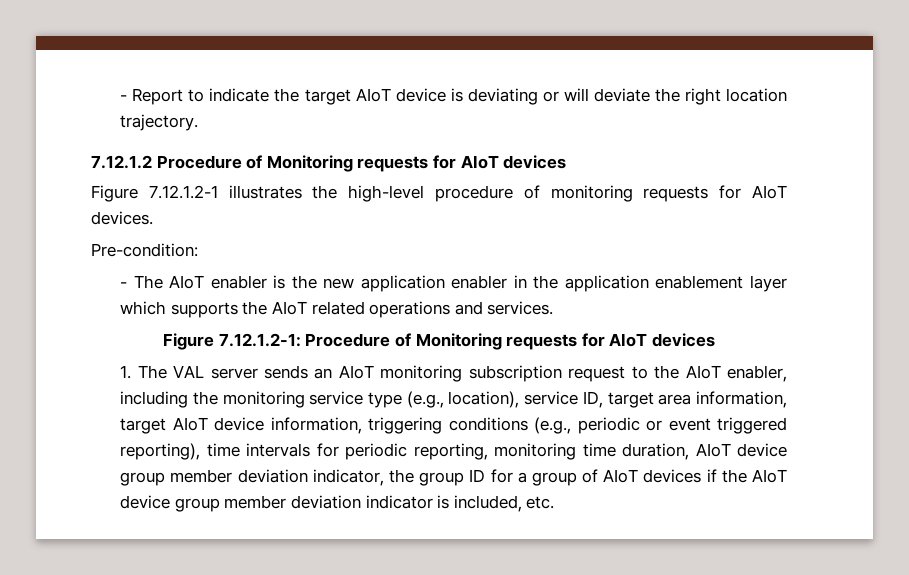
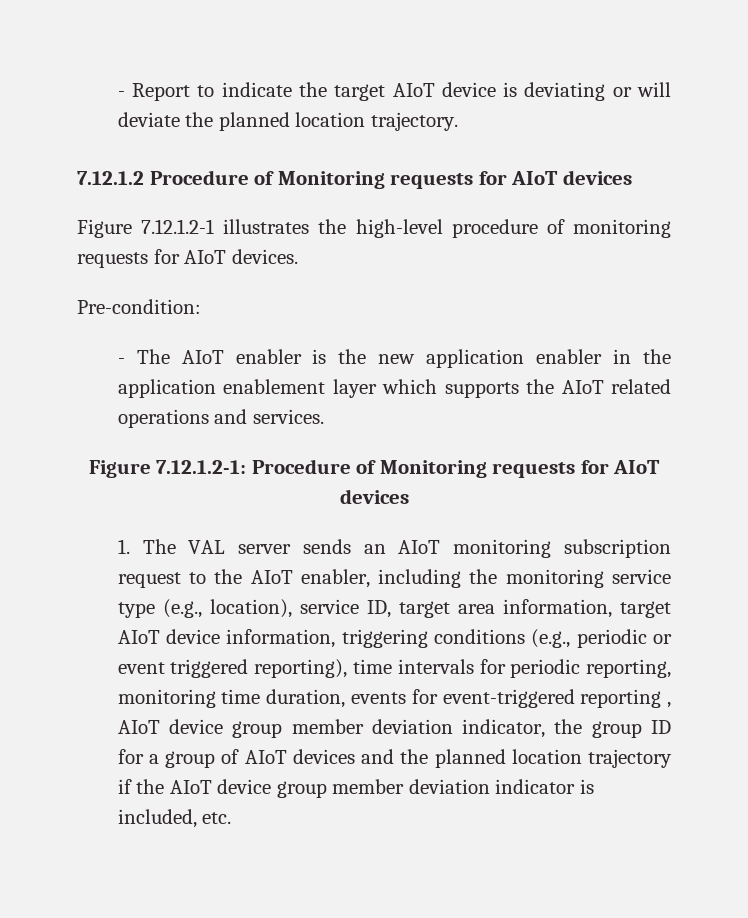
[684,88,721,105] right -> [218,112,290,131] planned
(690, 451) none -> [350,689,671,708] events for event-triggered reporting ,
(702, 476) none -> [361,749,672,768] and the planned location trajectory

